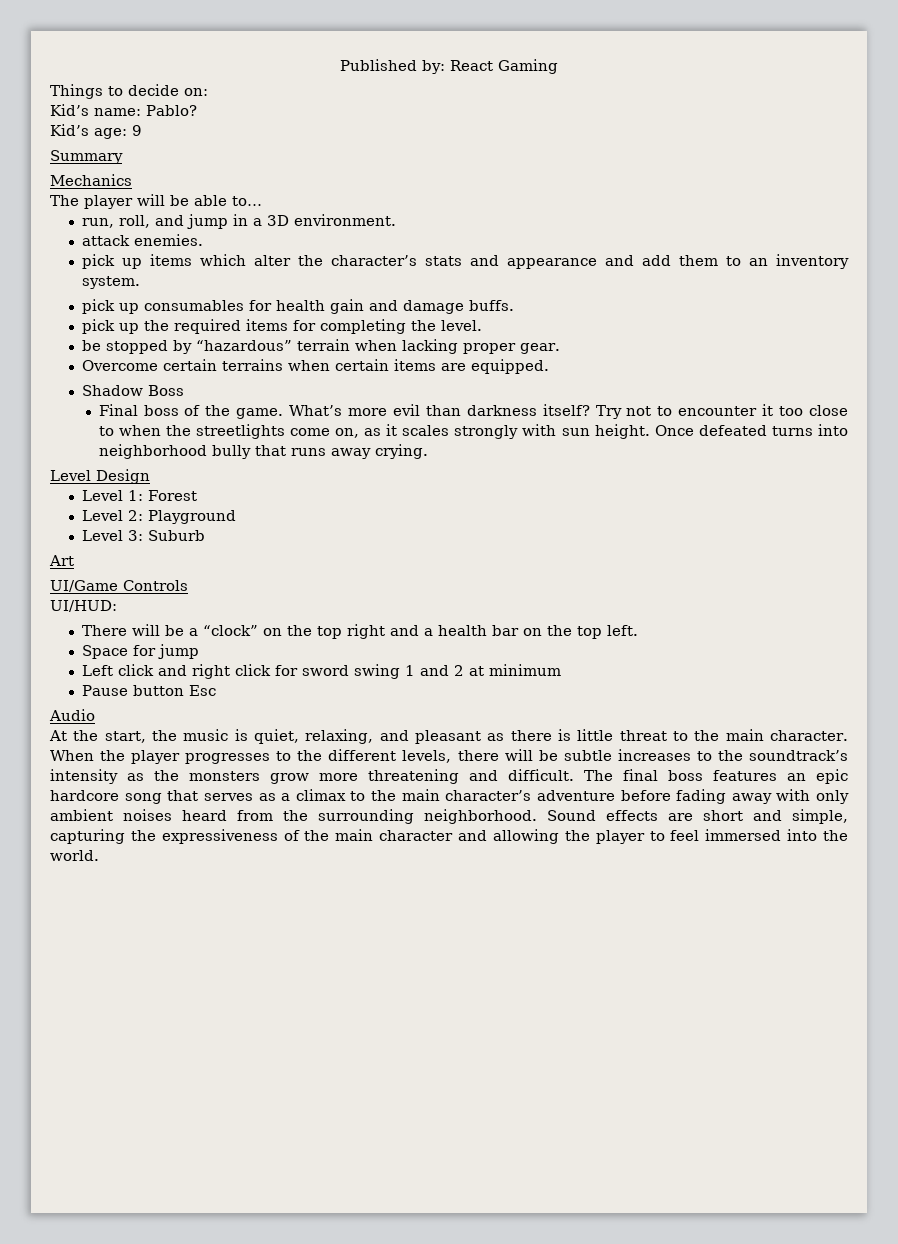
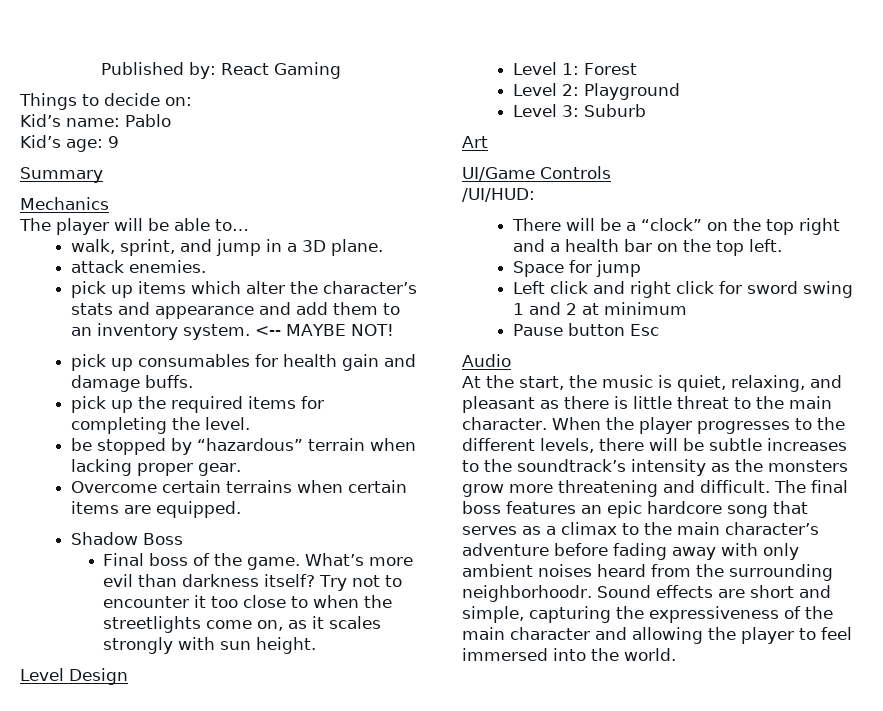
[146,105,197,116] Pablo? -> [125,114,171,127] Pablo
[82,215,151,228] run, roll, -> [70,239,175,256] walk, sprint,
[294,214,397,226] environment. -> [330,239,383,256] plane.
(141, 282) none -> [254,324,394,336] <-- MAYBE NOT!
[654,424,848,436] [98,444,428,459] Once defeated turns into neighborhood bully that runs away crying. -> (317, 645) none
[50,600,117,612] UI/HUD: -> [462,188,535,202] /UI/HUD:
[424,809,537,824] neighborhood. -> [462,585,592,602] neighborhoodr.

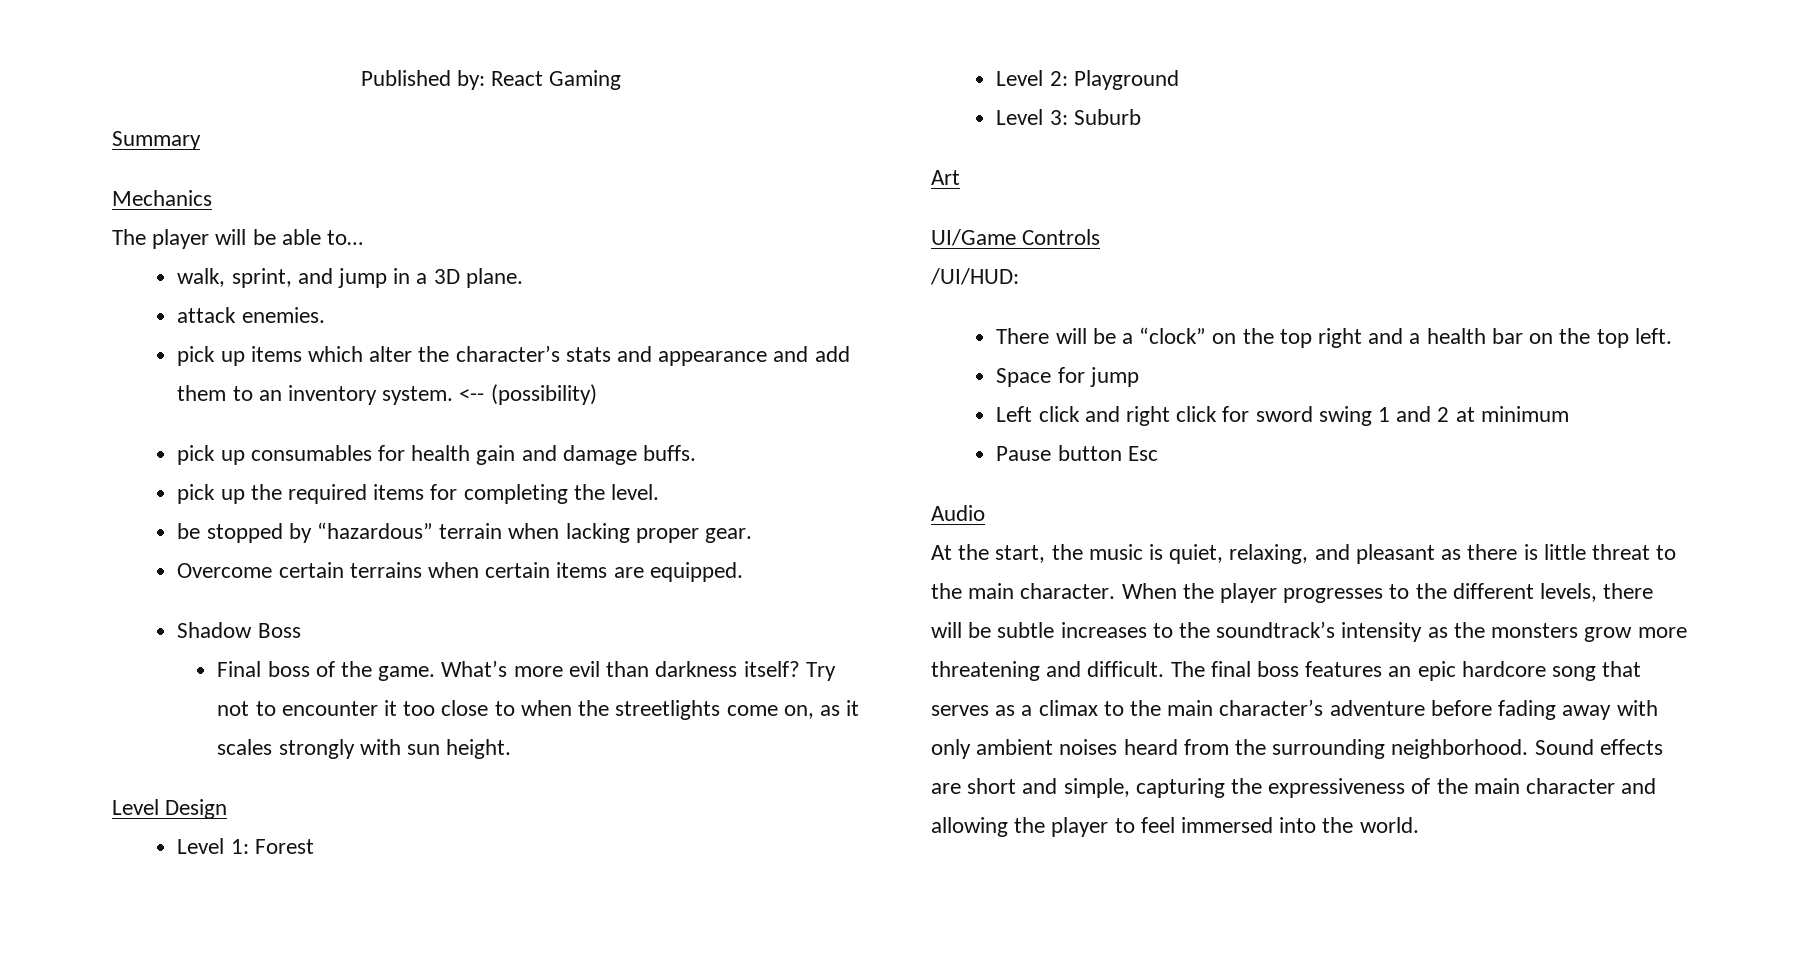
[19,93,192,110] [20,114,171,127] [20,135,119,152] // Things to decide on: // Kid’s name: Pablo // Kid’s age: 9 -> (622, 80) none
[285,324,394,336] MAYBE NOT! -> [490,384,597,405] (possibility)
[462,585,592,602] neighborhoodr. -> [1391,739,1529,759] neighborhood.

